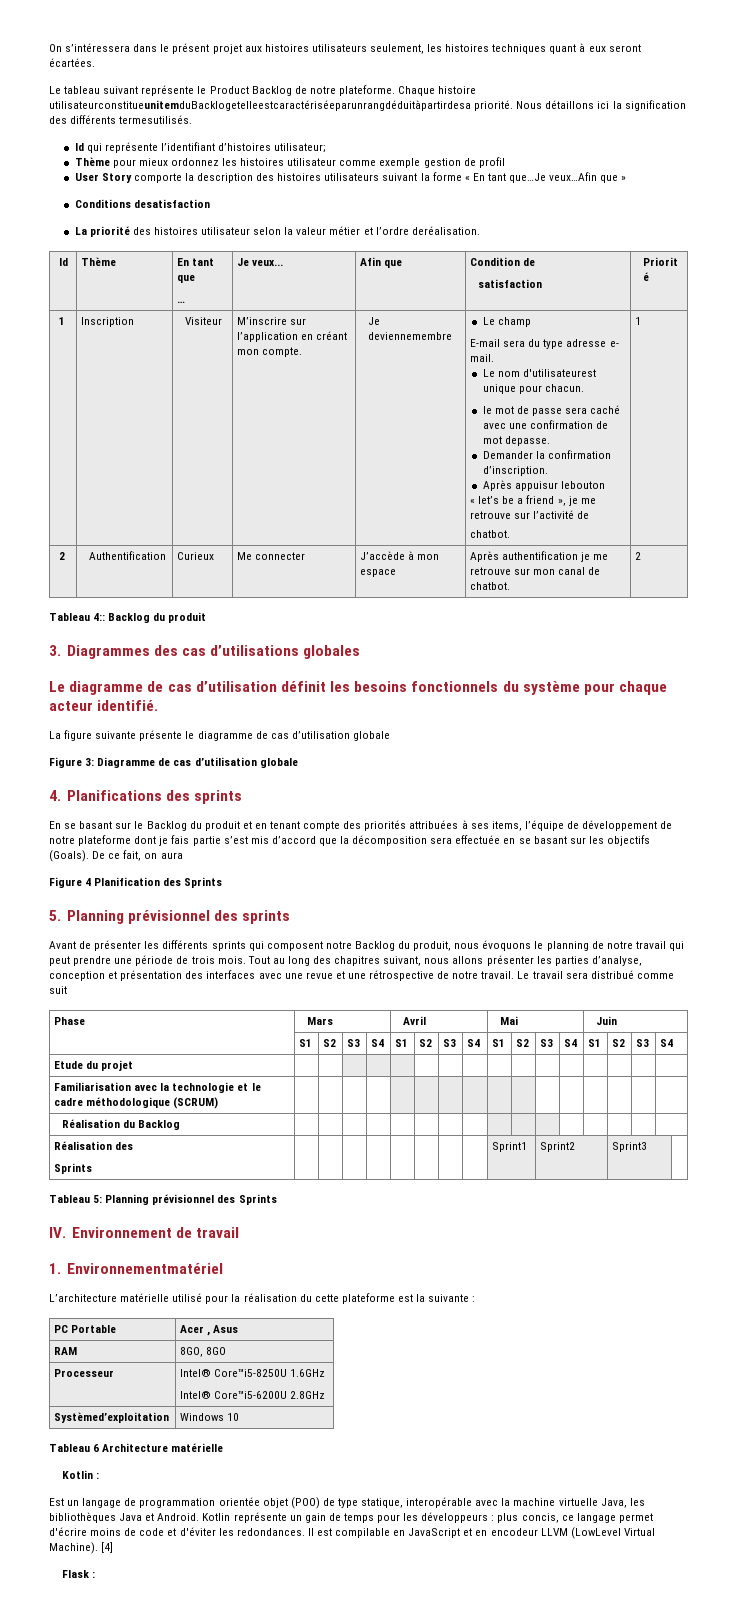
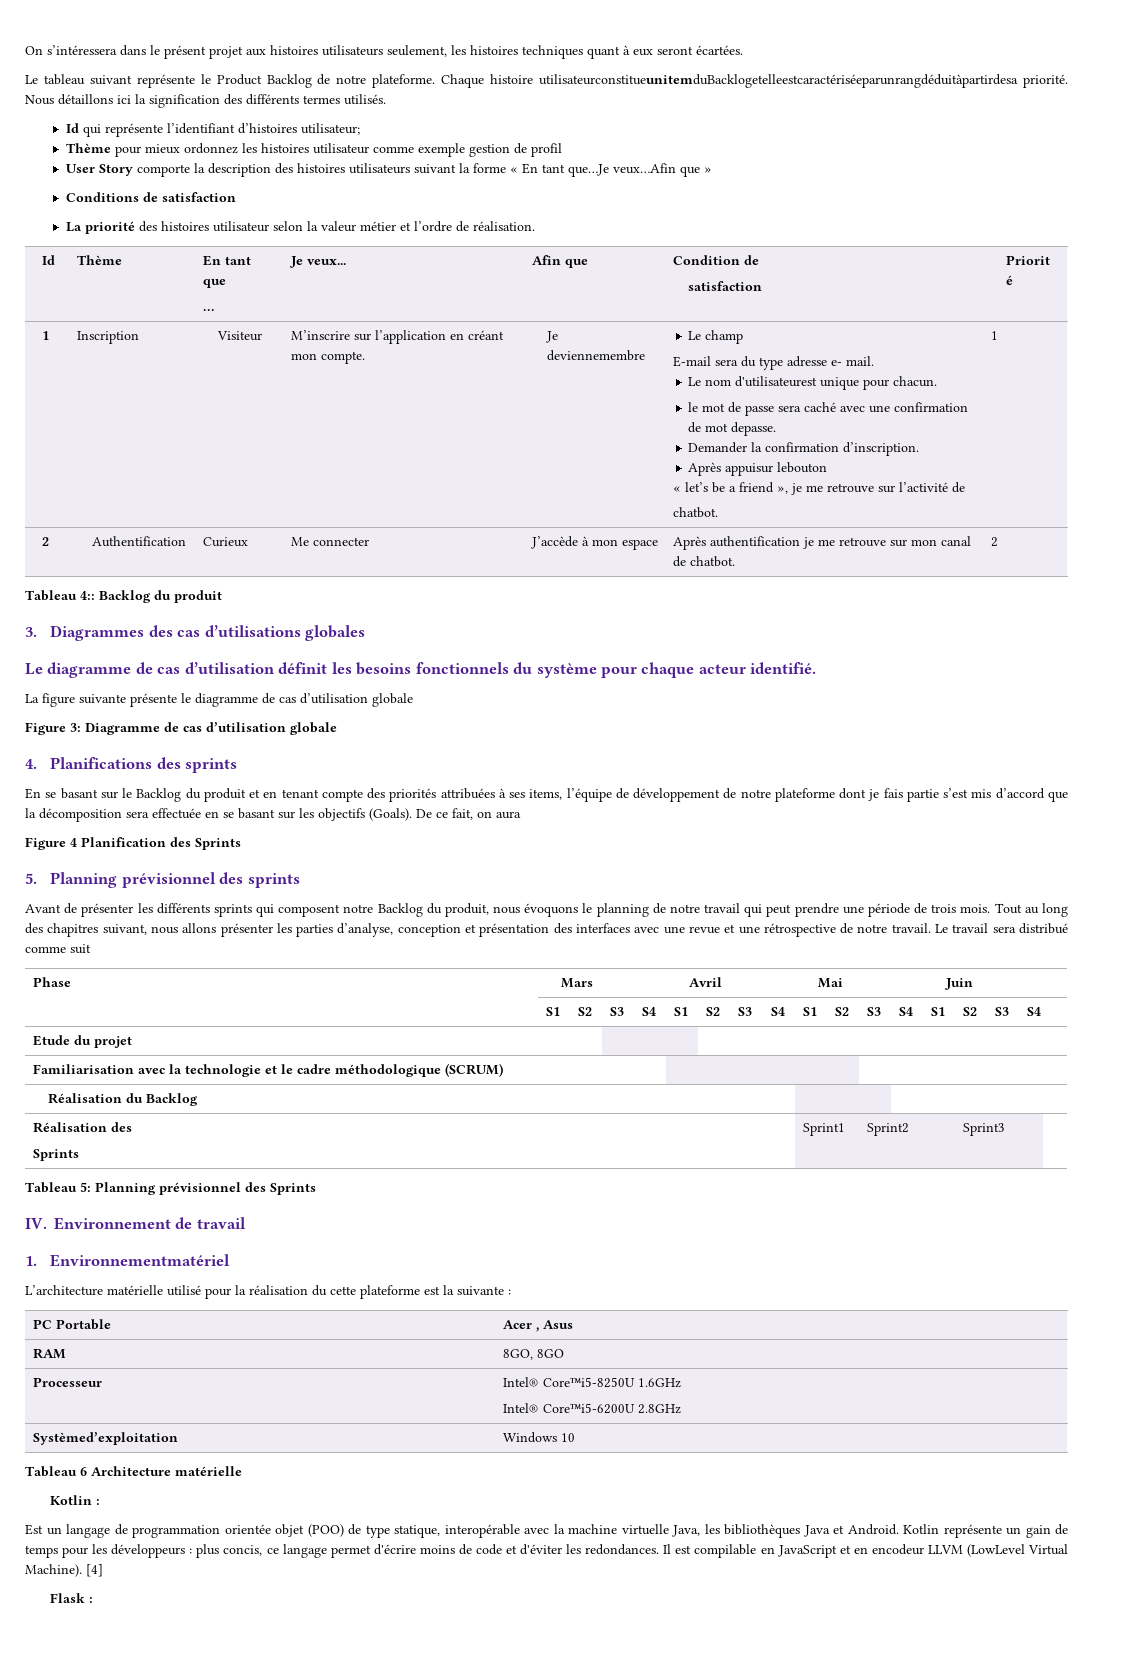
[119,115,193,124] termesutilisés. -> [303,94,386,105] termes utilisés.
[133,199,210,208] desatisfaction -> [142,192,236,202] de satisfaction
[411,226,480,235] deréalisation. -> [455,221,535,232] de réalisation.

